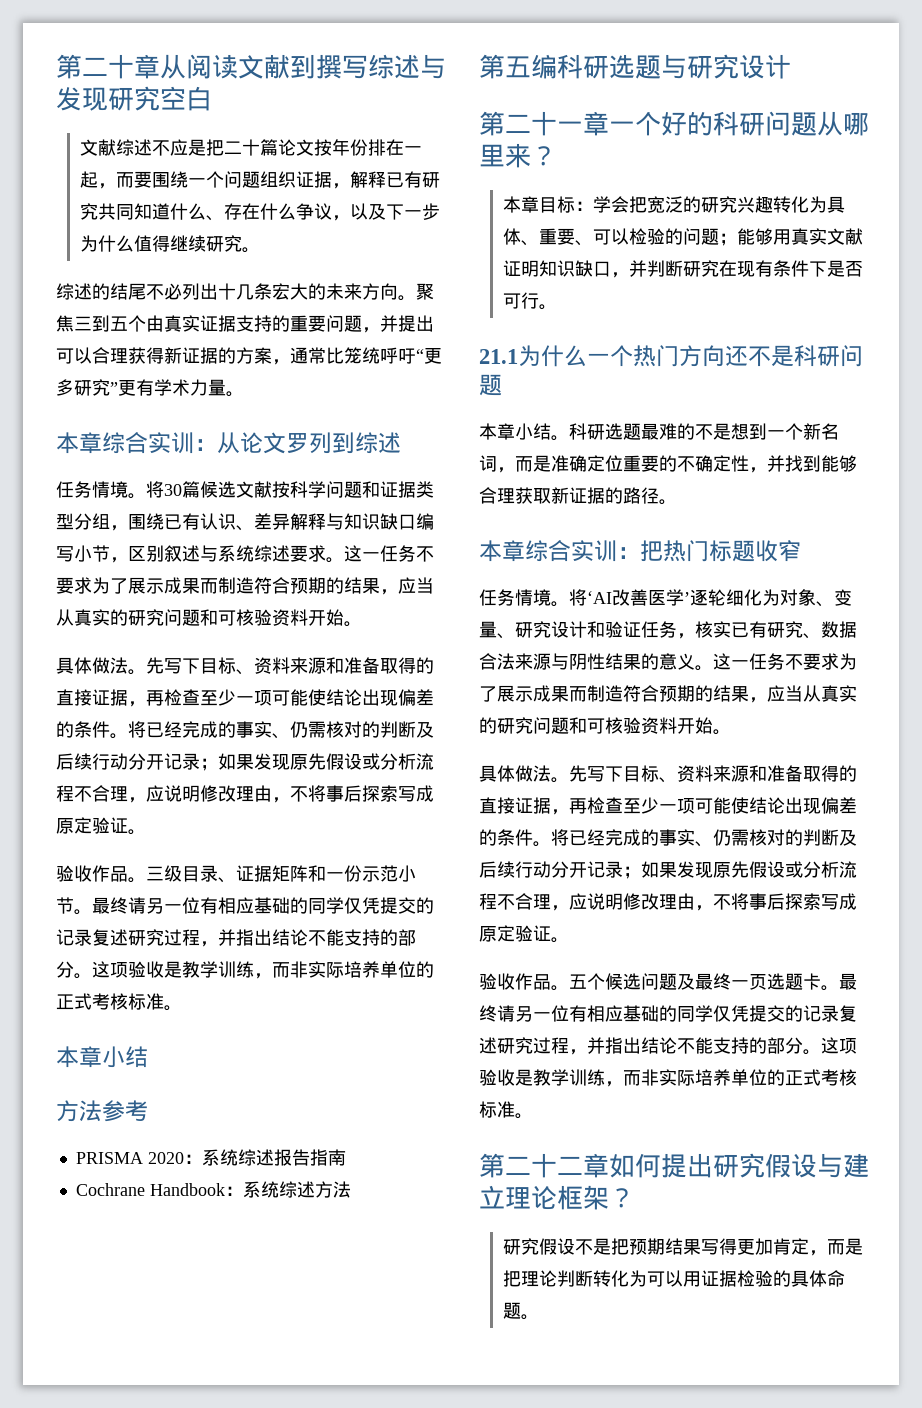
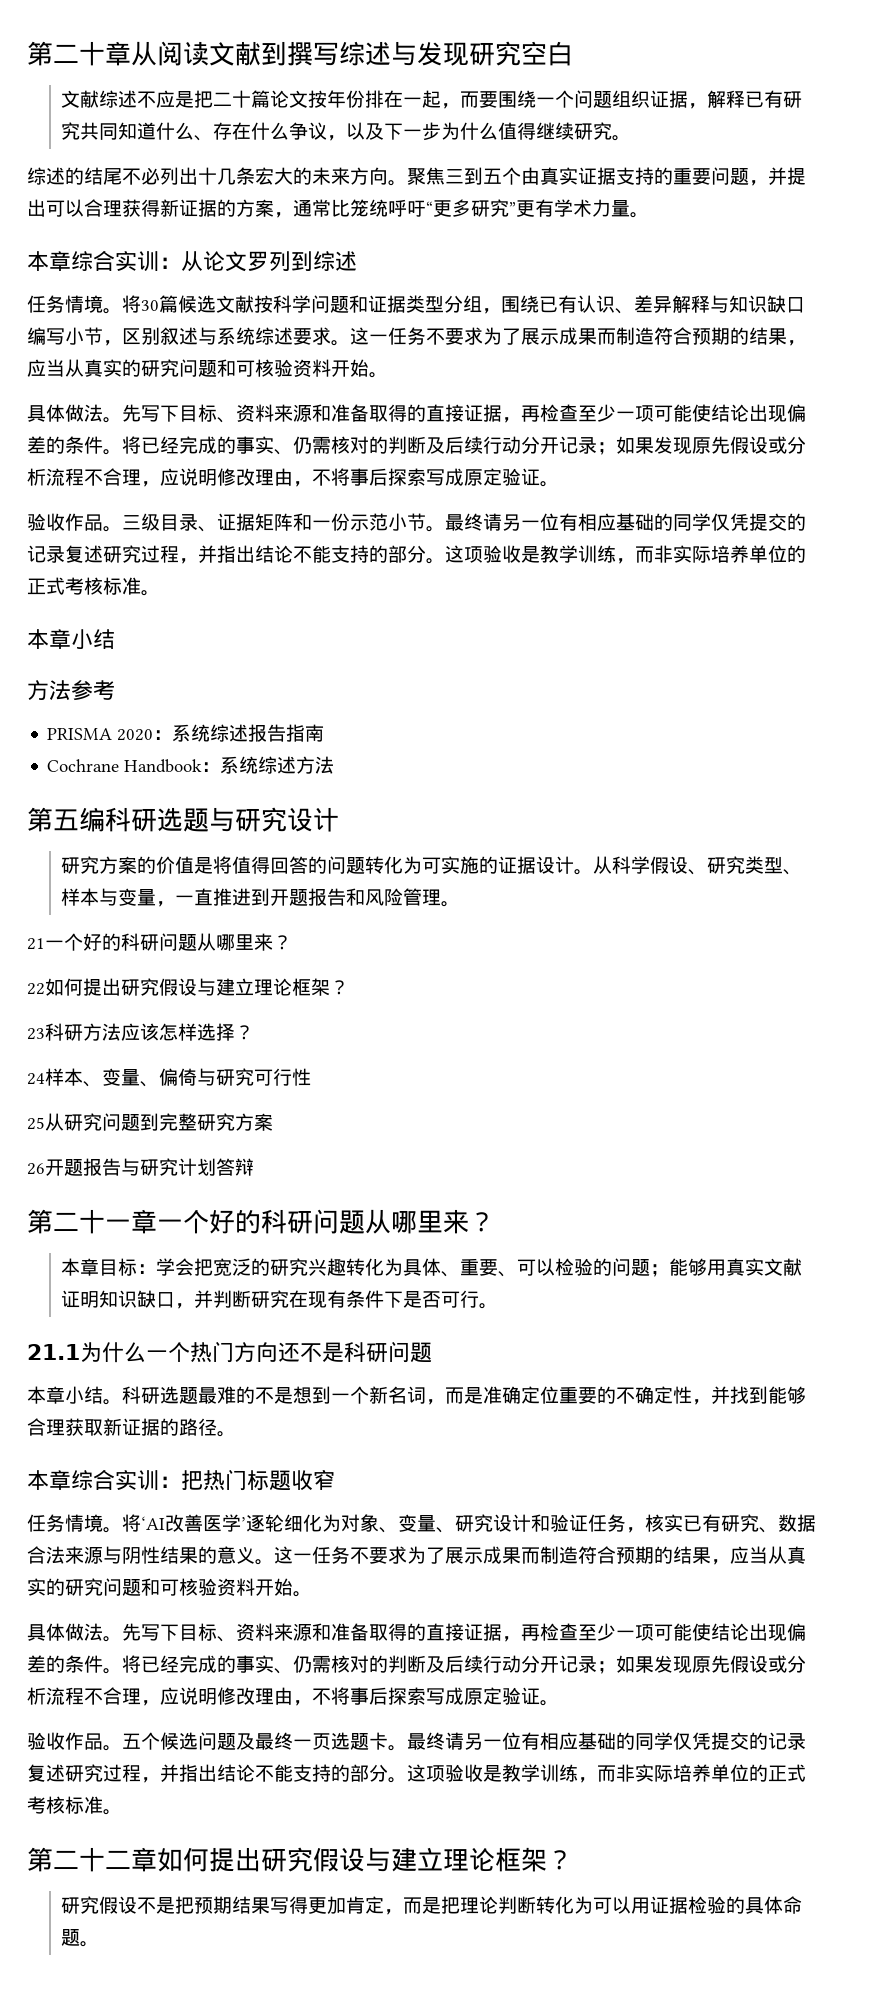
(791, 66) none -> [61,856,803,875] [61,888,461,907] [27,933,292,951] [27,978,349,996] [27,1023,254,1041] [27,1068,311,1087] [27,1113,273,1131] [27,1158,254,1176] // 研究方案的价值是将值得回答的问题转化为可实施的证据设计。从科学假设、研究类型、样本与变量，一直推进到开题报告和风险管理。 // 21一个好的科研问题从哪里来？ // 22如何提出研究假设与建立理论框架？ // 23科研方法应该怎样选择？ // 24样本、变量、偏倚与研究可行性 // 25从研究问题到完整研究方案 // 26开题报告与研究计划答辩

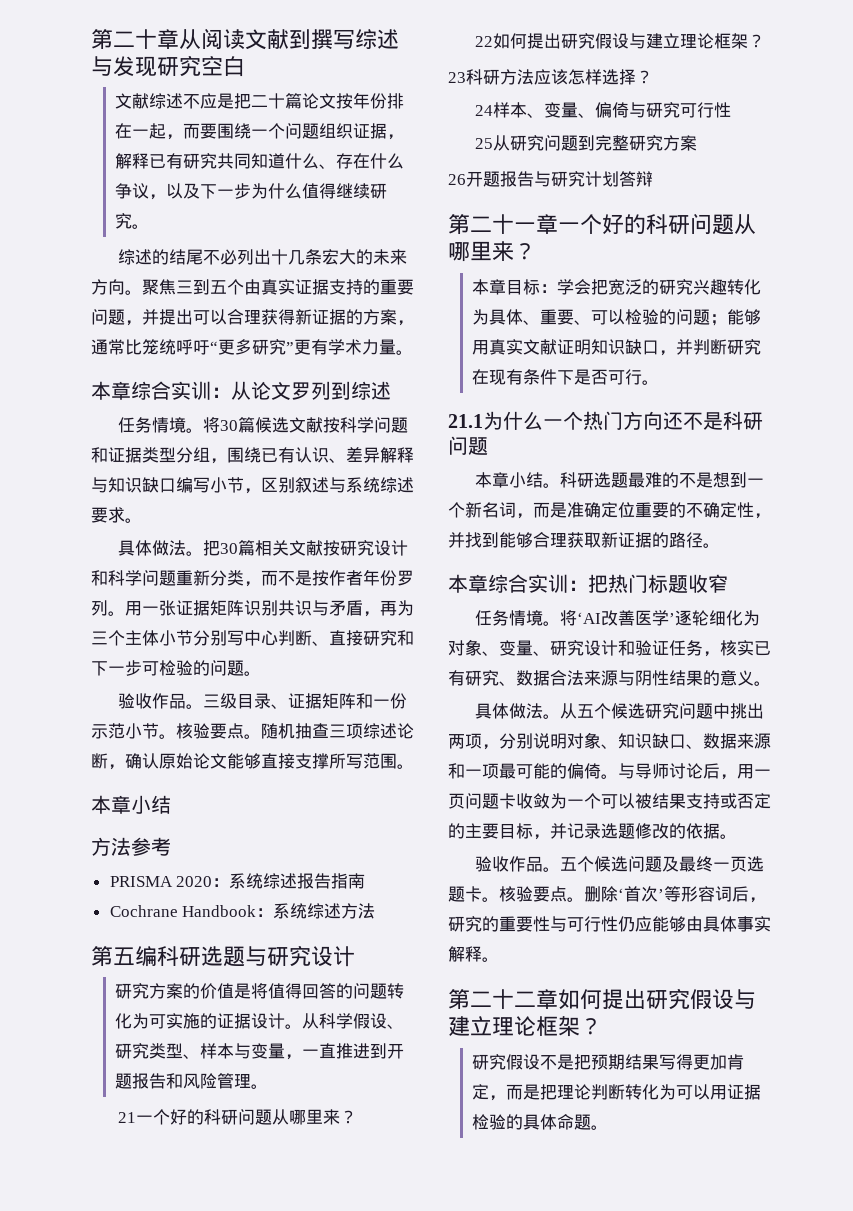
[350,327,806,346] [27,359,388,378] [27,404,806,423] [27,436,806,455] [27,468,540,487] 这一任务不要求为了展示成果而制造符合预期的结果，应当从真实的研究问题和可核验资料开始。 // 具体做法。先写下目标、资料来源和准备取得的直接证据，再检查至少一项可能使结论出现偏差的条件。将已经完成的事实、仍需核对的判断及后续行动分开记录；如果发现原先假设或分析流程不合理，应说明修改理由，不将事后探索写成原定验证 -> [118,540,409,556] [91,569,414,587] [91,600,414,617] [91,630,414,646] [91,660,244,676] // 具体做法。把30篇相关文献按研究设计和科学问题重新分类，而不是按作者年份罗列。用一张证据矩阵识别共识与矛盾，再为三个主体小节分别写中心判断、直接研究和下一步可检验的问题
[445,513,806,531] [27,545,806,564] [27,577,141,595] 最终请另一位有相应基础的同学仅凭提交的记录复述研究过程，并指出结论不能支持的部分。这项验收是教学训练，而非实际培养单位的正式考核标准 -> [176,723,414,739] [91,753,397,770] 核验要点。随机抽查三项综述论断，确认原始论文能够直接支撑所写范围
[274,1546,806,1565] [27,1578,312,1597] [27,1623,806,1642] [27,1655,806,1674] [27,1687,540,1706] 这一任务不要求为了展示成果而制造符合预期的结果，应当从真实的研究问题和可核验资料开始。 // 具体做法。先写下目标、资料来源和准备取得的直接证据，再检查至少一项可能使结论出现偏差的条件。将已经完成的事实、仍需核对的判断及后续行动分开记录；如果发现原先假设或分析流程不合理，应说明修改理由，不将事后探索写成原定验证 -> [475,703,765,719] [448,732,771,750] [448,763,771,780] [448,793,771,809] [448,823,720,840] // 具体做法。从五个候选研究问题中挑出两项，分别说明对象、知识缺口、数据来源和一项最可能的偏倚。与导师讨论后，用一页问题卡收敛为一个可以被结果支持或否定的主要目标，并记录选题修改的依据
[407,1732,806,1750] [27,1764,806,1783] [27,1796,103,1814] 最终请另一位有相应基础的同学仅凭提交的记录复述研究过程，并指出结论不能支持的部分。这项验收是教学训练，而非实际培养单位的正式考核标准 -> [499,886,766,903] [448,916,771,932] [448,946,482,962] 核验要点。删除‘首次’等形容词后，研究的重要性与可行性仍应能够由具体事实解释

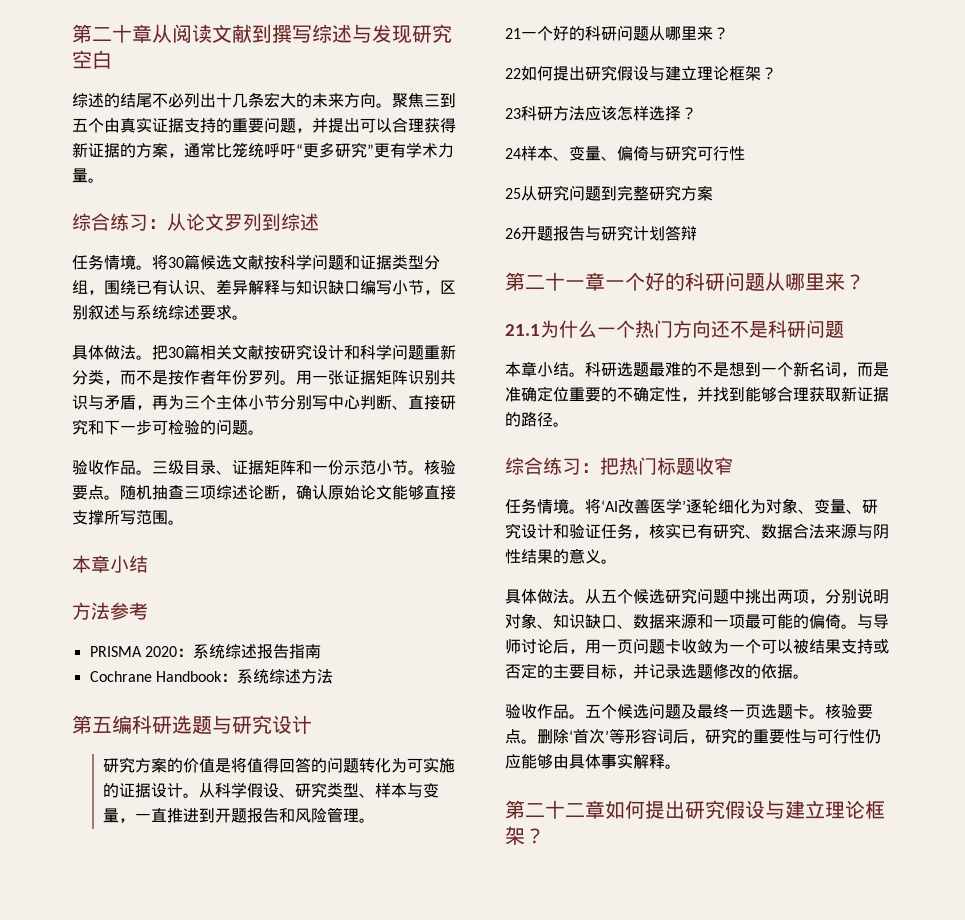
[114,92,404,109] [114,123,404,140] [114,153,404,169] [114,183,387,200] [114,213,149,229] // 文献综述不应是把二十篇论文按年份排在一起，而要围绕一个问题组织证据，解释已有研究共同知道什么、存在什么争议，以及下一步为什么值得继续研究。 -> (112, 59) none
[91,381,211,400] 本章综合实训 -> [72,213,148,231] 综合练习
[471,279,761,295] [471,309,761,326] [471,339,761,356] [471,369,659,385] // 本章目标：学会把宽泛的研究兴趣转化为具体、重要、可以检验的问题；能够用真实文献证明知识缺口，并判断研究在现有条件下是否可行。 -> (865, 282) none
[448,574,568,593] 本章综合实训 -> [505,457,581,475] 综合练习
[471,1054,744,1070] [471,1084,761,1101] [471,1114,608,1130] // 研究假设不是把预期结果写得更加肯定，而是把理论判断转化为可以用证据检验的具体命题。 -> (545, 836) none

